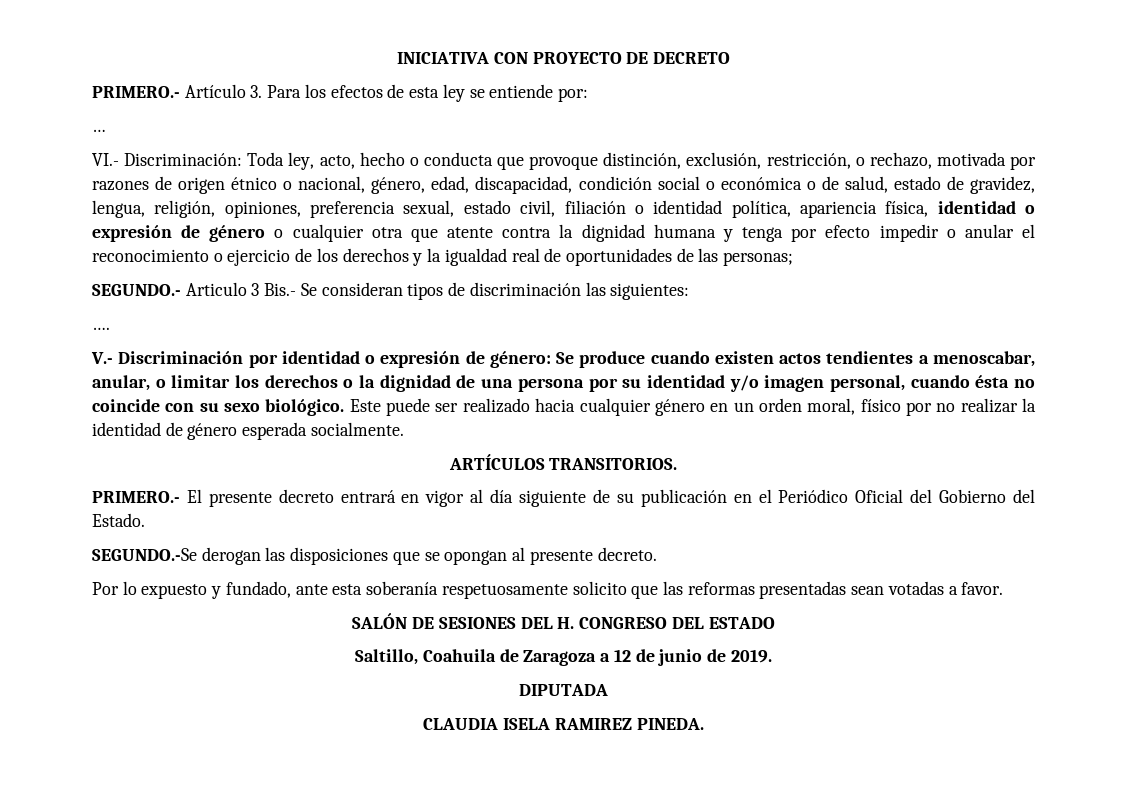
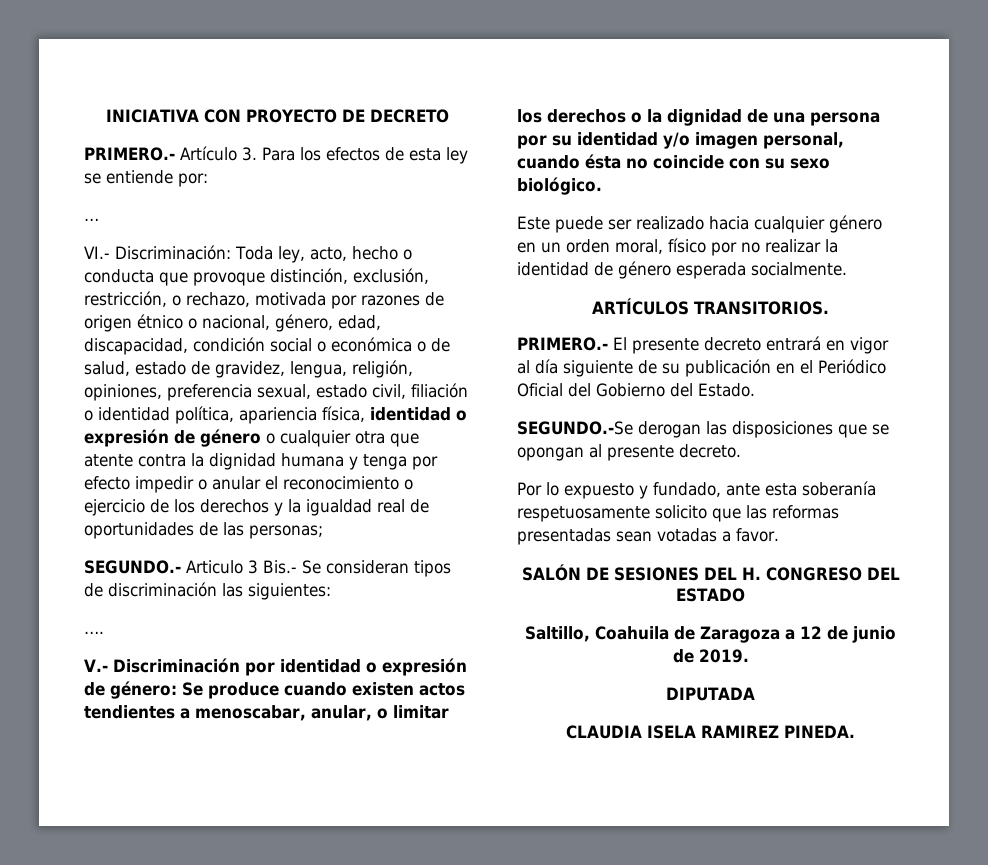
(345, 407) none -> (602, 186) //

